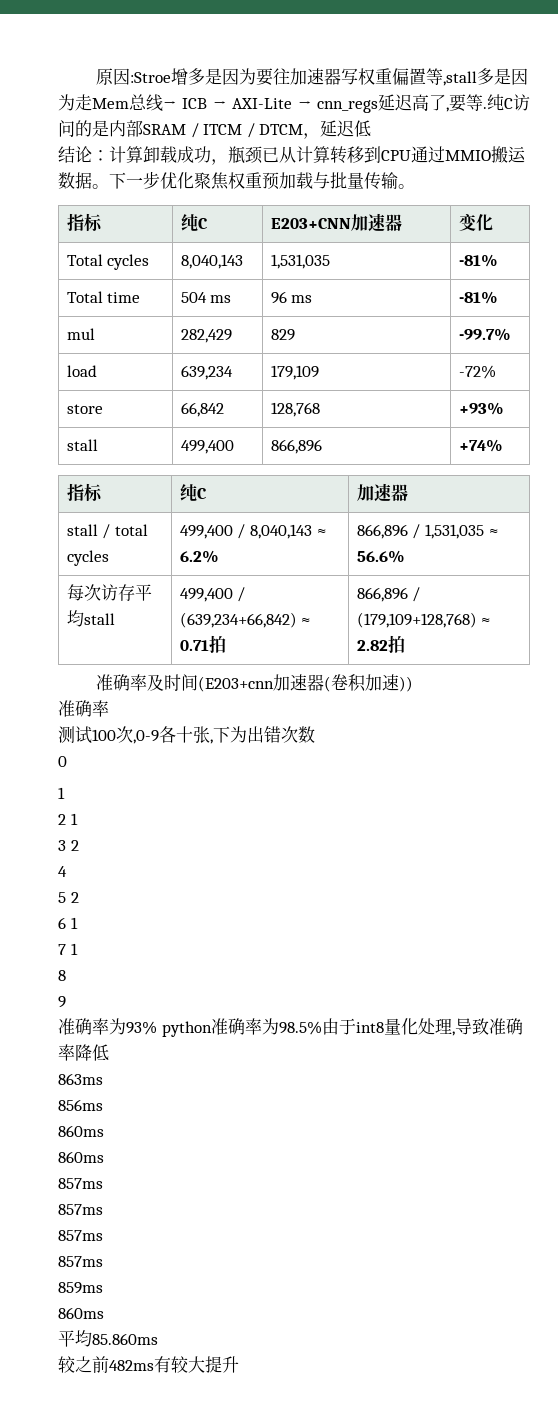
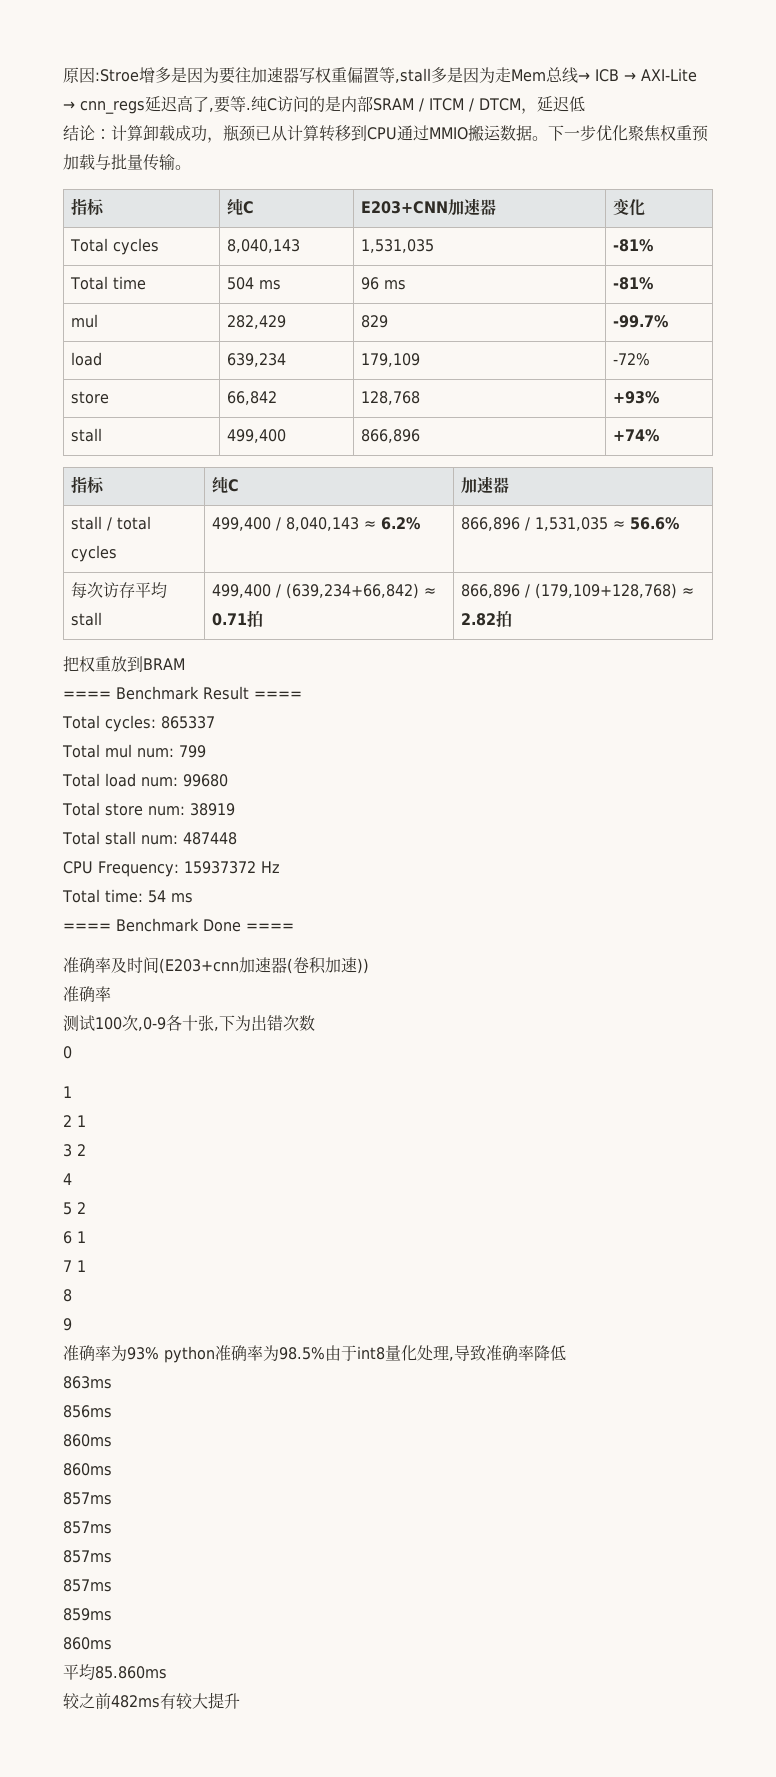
(405, 644) none -> [63,656,185,672] [63,686,302,700] [62,715,215,732] [62,744,206,758] [62,773,228,787] [62,802,235,816] [62,831,237,845] [63,861,280,877] [62,889,193,903] [63,918,294,932] // 把权重放到BRAM // ==== Benchmark Result ==== // Total cycles: 865337 // Total mul num: 799 // Total load num: 99680 // Total store num: 38919 // Total stall num: 487448 // CPU Frequency: 15937372 Hz // Total time: 54 ms // ==== Benchmark Done ====

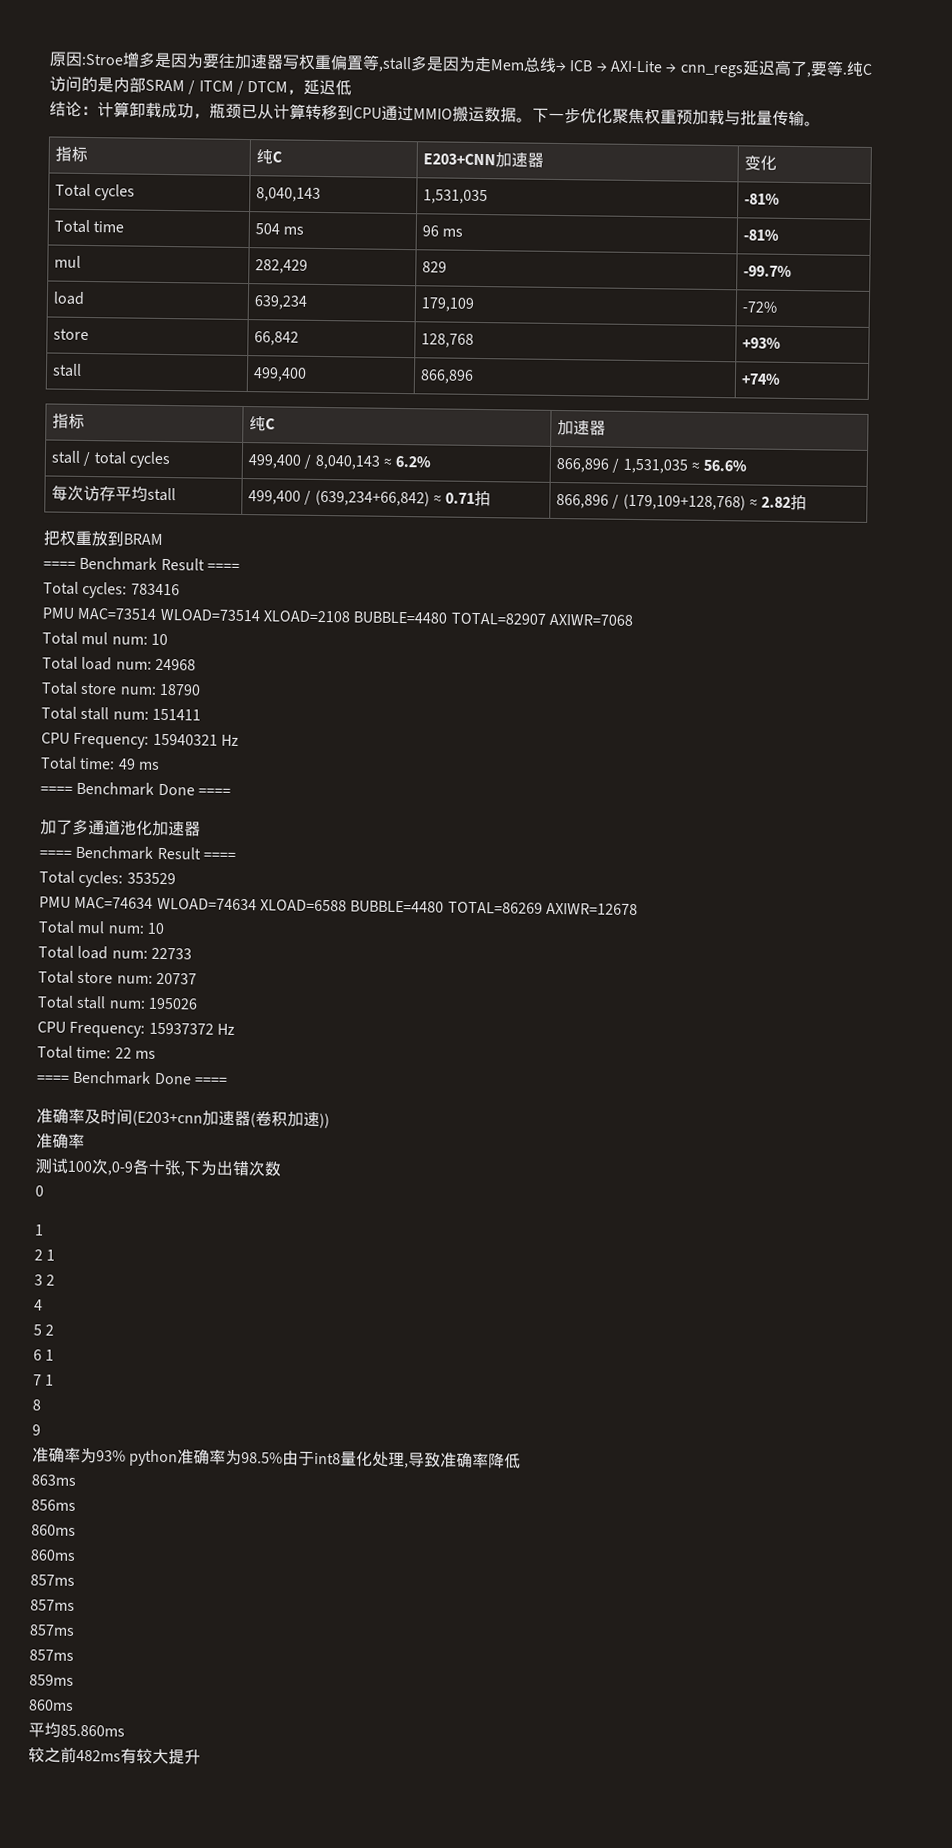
[160,716,215,729] [62,744,206,758] [62,773,228,787] [62,802,235,816] [62,831,237,845] 865337 // Total mul num: 799 // Total load num: 99680 // Total store num: 38919 // Total stall num: 487448 -> [130,583,180,596] [42,607,633,626] [42,631,168,646] [42,656,196,671] [41,681,201,696] [41,706,201,721] [41,732,239,749] [40,756,160,770] [40,781,231,796] [40,818,201,837] [39,845,236,860] [39,870,176,888] [39,896,638,916] [38,920,164,935] [38,945,192,960] [38,970,197,985] [37,995,198,1010] 783416 // PMU MAC=73514 WLOAD=73514 XLOAD=2108 BUBBLE=4480 TOTAL=82907 AXIWR=7068 // Total mul num: 10 // Total load num: 24968 // Total store num: 18790 // Total stall num: 151411 // CPU Frequency: 15940321 Hz // Total time: 49 ms // ==== Benchmark Done ==== // 加了多通道池化加速器 // ==== Benchmark Result ==== // Total cycles: 353529 // PMU MAC=74634 WLOAD=74634 XLOAD=6588 BUBBLE=4480 TOTAL=86269 AXIWR=12678 // Total mul num: 10 // Total load num: 22733 // Total store num: 20737 // Total stall num: 195026
[147,890,166,903] 54 -> [114,1047,132,1059] 22

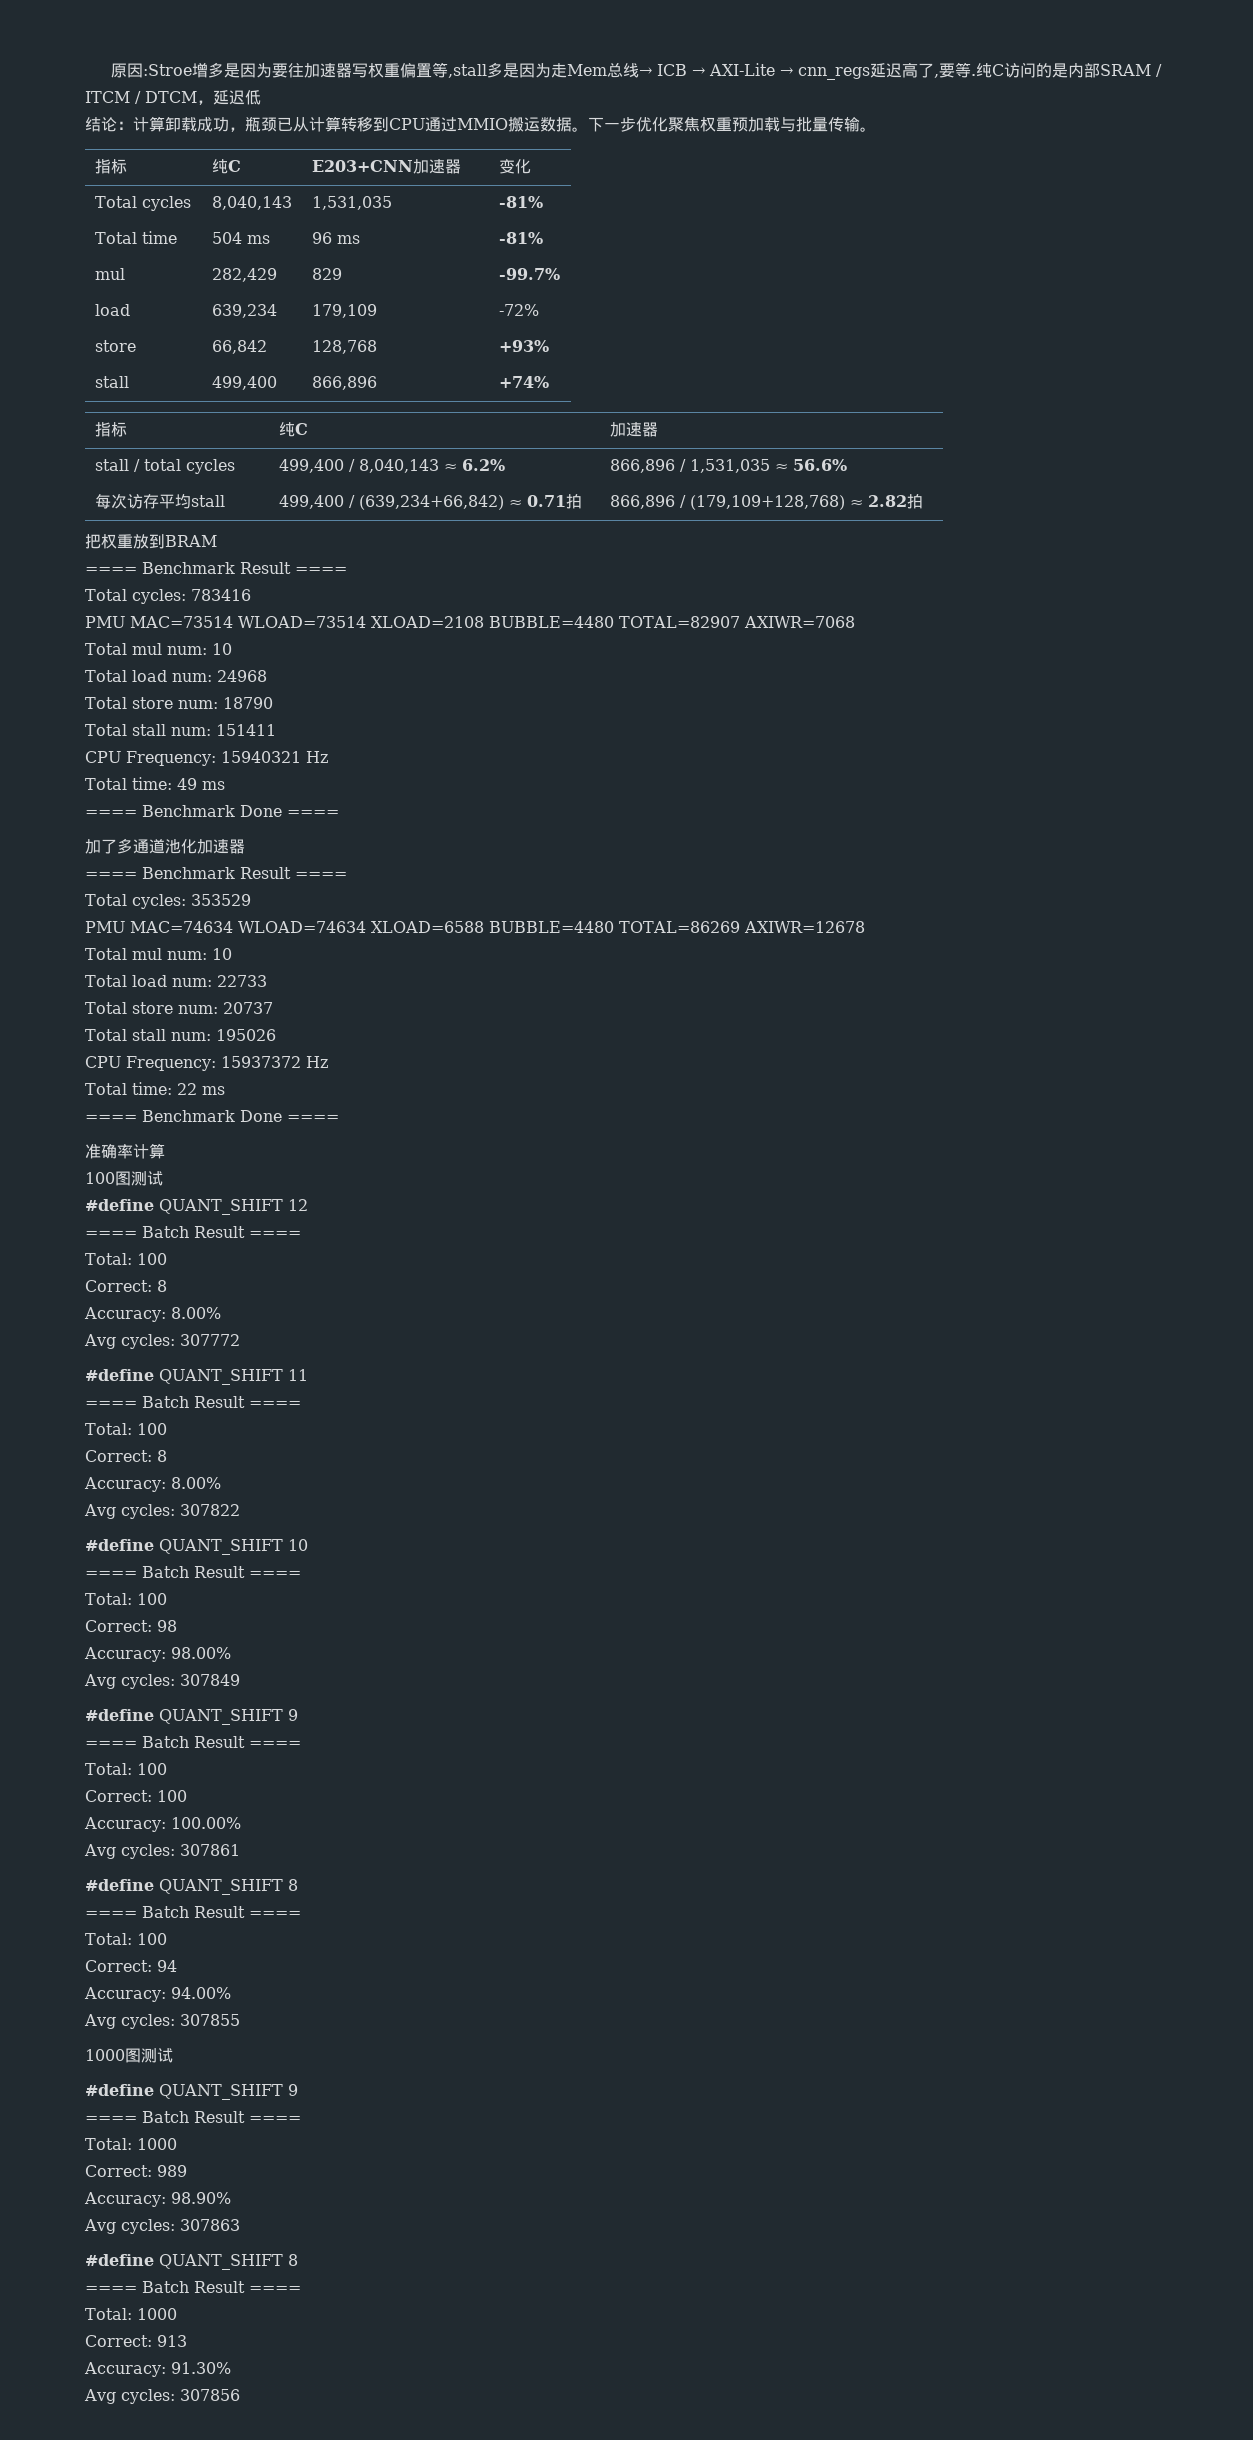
[84,1108,330,1129] [36,1133,85,1150] [35,1158,281,1177] [35,1185,44,1197] [34,1224,44,1236] [34,1249,56,1261] [34,1274,56,1286] [34,1299,43,1311] [33,1324,55,1336] [33,1349,55,1361] [33,1374,55,1386] [32,1399,41,1411] [32,1424,41,1436] [32,1447,522,1469] [31,1474,76,1486] [31,1499,76,1511] [31,1524,76,1536] [30,1549,75,1561] [30,1574,75,1586] [30,1599,75,1611] [29,1624,75,1636] [29,1649,74,1661] [29,1674,74,1686] [28,1699,74,1711] [28,1722,125,1738] [28,1746,201,1765] 及时间(E203+cnn加速器(卷积加速)) // 准确率 // 测试100次,0-9各十张,下为出错次数 // 0 // 1 // 2 1 // 3 2 // 4 // 5 2 // 6 1 // 7 1 // 8 // 9 // 准确率为93% python准确率为98.5%由于int8量化处理,导致准确率降低 // 863ms // 856ms // 860ms // 860ms // 857ms // 857ms // 857ms // 857ms // 859ms // 860ms // 平均85.860ms // 较之前482ms有较大提升 -> [133,1143,165,1159] [85,1171,163,1186] [85,1199,308,1215] [85,1226,301,1238] [85,1253,167,1265] [85,1280,167,1292] [84,1307,221,1322] [84,1334,240,1349] [85,1369,308,1385] [85,1396,301,1408] [85,1423,167,1435] [85,1450,167,1462] [84,1477,221,1492] [84,1504,240,1519] [85,1539,308,1555] [85,1566,301,1578] [85,1593,167,1605] [85,1620,177,1632] [84,1647,231,1662] [84,1674,240,1689] [85,1709,298,1725] [85,1736,301,1748] [85,1763,167,1775] [85,1790,187,1802] [84,1817,241,1832] [84,1844,240,1859] [85,1879,298,1895] [85,1906,301,1918] [85,1933,167,1945] [85,1960,177,1972] [84,1987,231,2002] [84,2014,240,2029] [85,2048,173,2063] [85,2084,298,2100] [85,2111,301,2123] [85,2138,177,2150] [85,2165,187,2177] [84,2192,231,2207] [84,2219,240,2234] [85,2254,298,2270] [85,2281,301,2293] [85,2308,177,2320] [85,2335,187,2347] [84,2362,231,2377] [84,2389,240,2404] 计算 // 100图测试 // #define QUANT_SHIFT 12 // ==== Batch Result ==== // Total: 100 // Correct: 8 // Accuracy: 8.00% // Avg cycles: 307772 // #define QUANT_SHIFT 11 // ==== Batch Result ==== // Total: 100 // Correct: 8 // Accuracy: 8.00% // Avg cycles: 307822 // #define QUANT_SHIFT 10 // ==== Batch Result ==== // Total: 100 // Correct: 98 // Accuracy: 98.00% // Avg cycles: 307849 // #define QUANT_SHIFT 9 // ==== Batch Result ==== // Total: 100 // Correct: 100 // Accuracy: 100.00% // Avg cycles: 307861 // #define QUANT_SHIFT 8 // ==== Batch Result ==== // Total: 100 // Correct: 94 // Accuracy: 94.00% // Avg cycles: 307855 // 1000图测试 // #define QUANT_SHIFT 9 // ==== Batch Result ==== // Total: 1000 // Correct: 989 // Accuracy: 98.90% // Avg cycles: 307863 // #define QUANT_SHIFT 8 // ==== Batch Result ==== // Total: 1000 // Correct: 913 // Accuracy: 91.30% // Avg cycles: 307856

